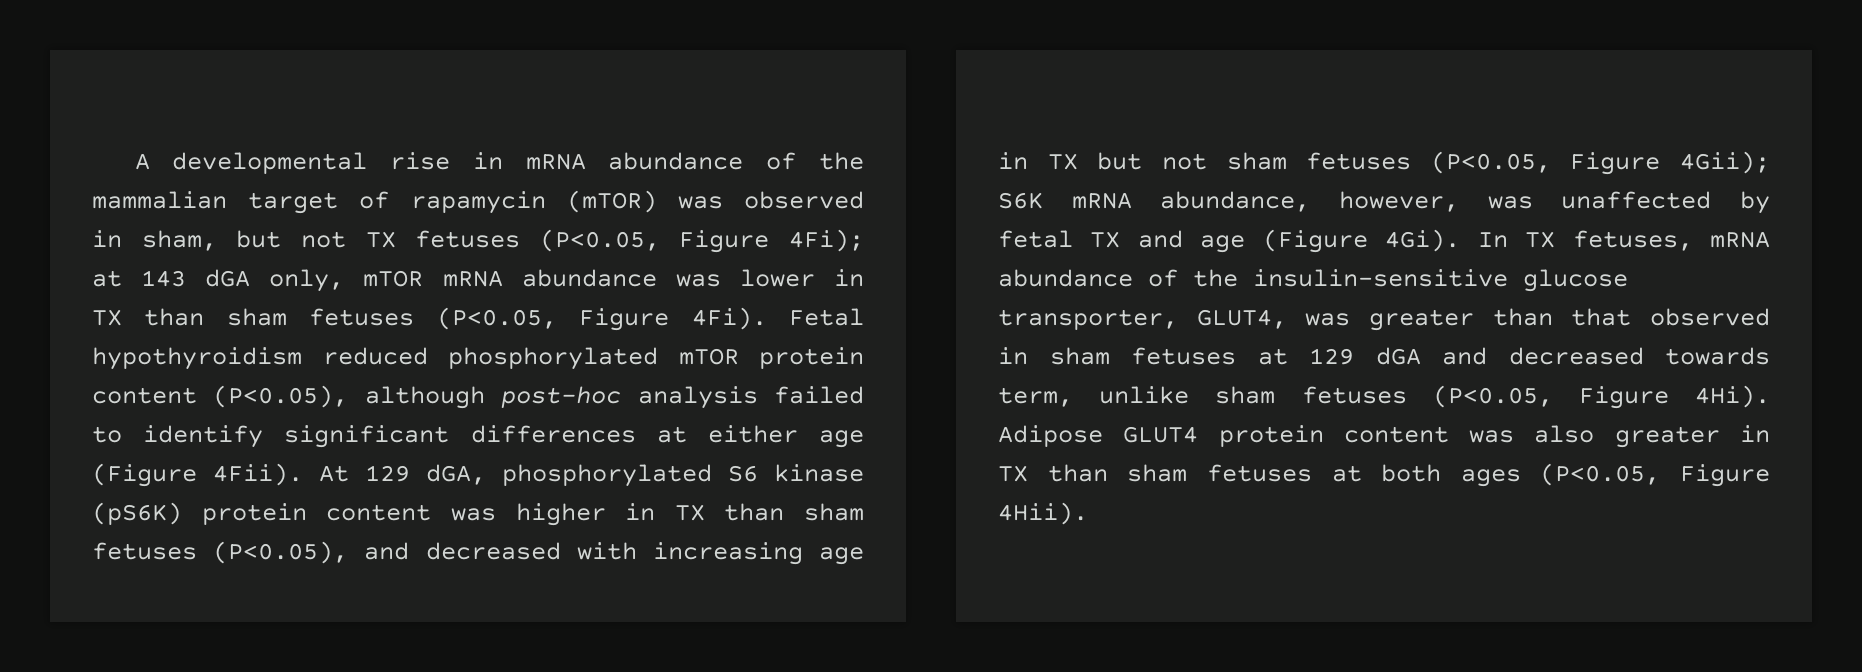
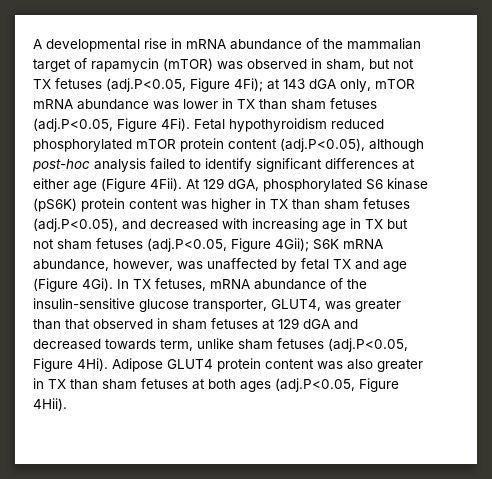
[539,229,660,252] (P<0.05, -> [106,78,186,92] (adj.P<0.05,
[436,307,557,330] (P<0.05, -> [33,118,113,132] (adj.P<0.05,
[213,385,349,408] (P<0.05), -> [280,138,365,152] (adj.P<0.05),
[213,541,349,564] (P<0.05), -> [33,218,118,232] (adj.P<0.05),
[1430,151,1551,174] (P<0.05, -> [147,238,227,252] (adj.P<0.05,
[1432,385,1553,408] (P<0.05, -> [328,338,408,352] (adj.P<0.05,
[1540,463,1661,486] (P<0.05, -> [275,378,355,392] (adj.P<0.05,

